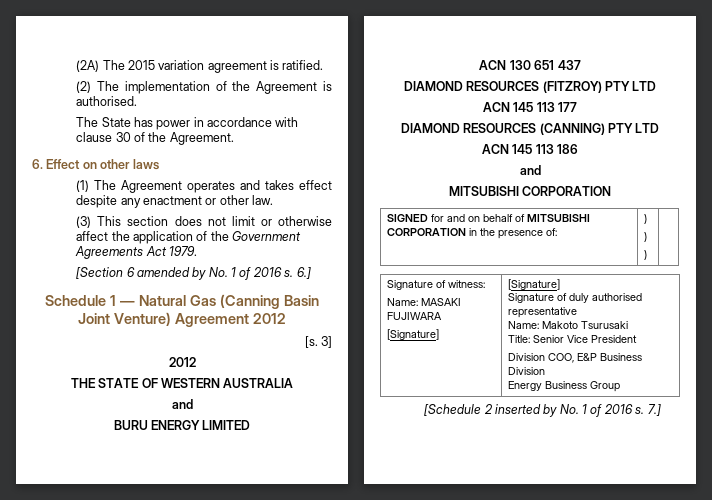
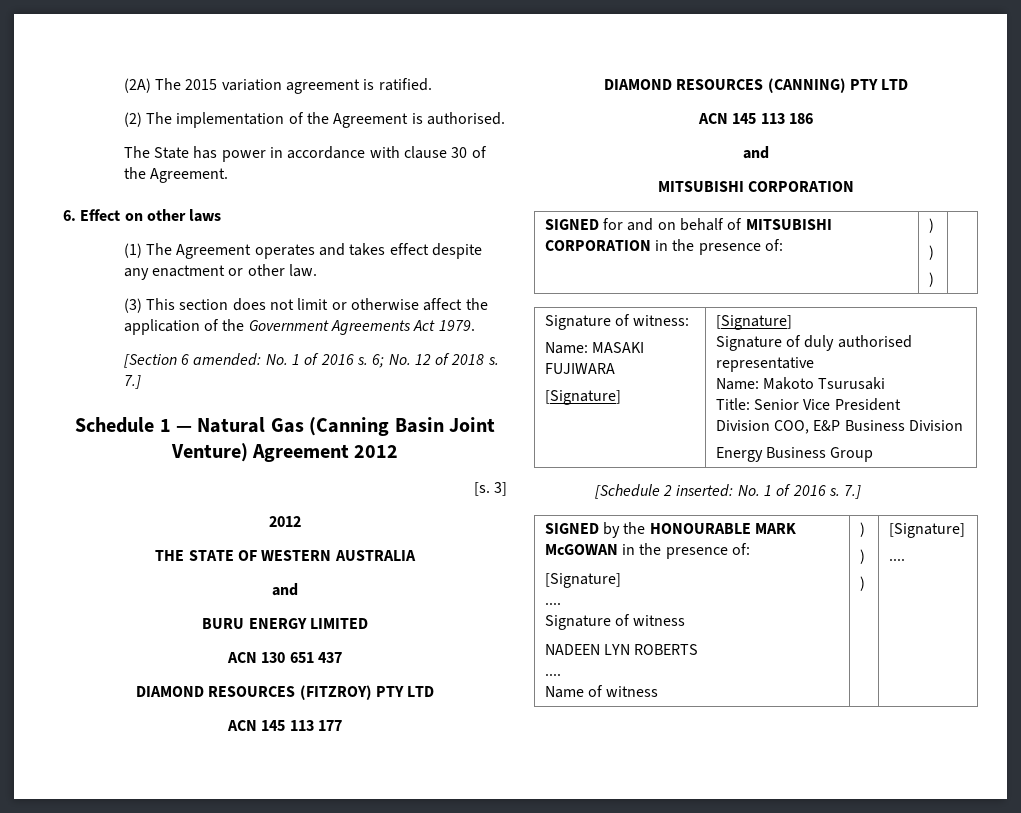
[136,267,311,280] amended by No. 1 of 2016 s. 6.] -> [193,353,499,368] [123,375,141,389] amended: No. 1 of 2016 s. 6; No. 12 of 2018 s. 7.]
[494,404,558,417] inserted by -> [676,484,734,497] inserted:
(661, 410) none -> [544,522,797,538] [544,543,751,559] [544,573,621,588] [544,602,561,605] [544,614,686,630] [544,644,699,655] [544,673,561,676] [544,685,659,698] [859,522,865,537] [859,549,865,564] [859,576,865,591] [888,523,965,538] [888,558,905,561] // SIGNED by the HONOURABLE MARK McGOWAN in the presence of: // [Signature] // .... // Signature of witness // NADEEN LYN ROBERTS // .... // Name of witness | ) // ) // ) | [Signature] // ....

